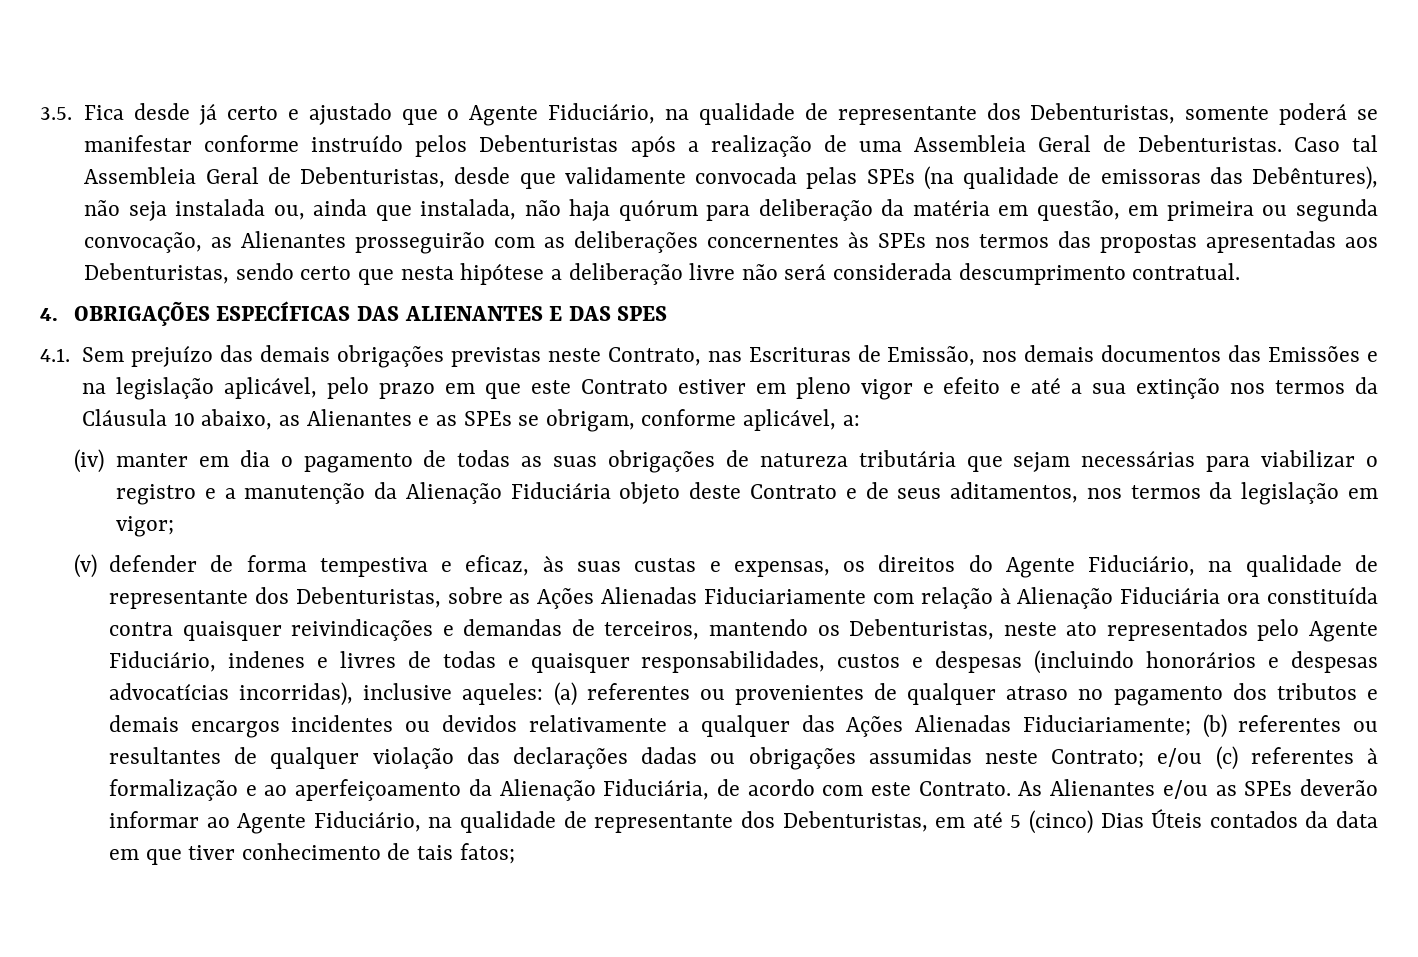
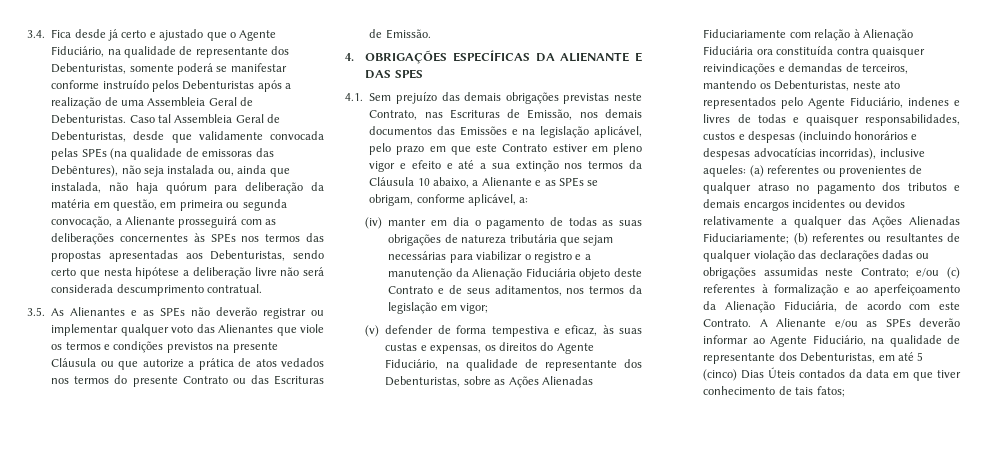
[40,107,72,120] 3.5. -> [27,30,45,38] 3.4.
[211,231,486,254] as Alienantes prosseguirão -> [115,216,238,228] a Alienante prosseguirá
[40,301,543,326] 4. OBRIGAÇÕES ESPECÍFICAS DAS ALIENANTES -> [27,307,324,319] [51,324,324,336] [51,341,278,353] [51,358,324,370] [51,375,324,387] [369,29,431,39] [345,50,630,64] 3.5. As Alienantes e as SPEs não deverão registrar ou implementar qualquer voto das Alienantes que viole os termos e condições previstos na presente Cláusula ou que autorize a prática de atos vedados nos termos do presente Contrato ou das Escrituras de Emissão. // 4. OBRIGAÇÕES ESPECÍFICAS DA ALIENANTE
[279,409,412,426] as Alienantes -> [472,177,532,186] a Alienante
[1018,779,1156,796] As Alienantes -> [759,318,827,327] A Alienante

